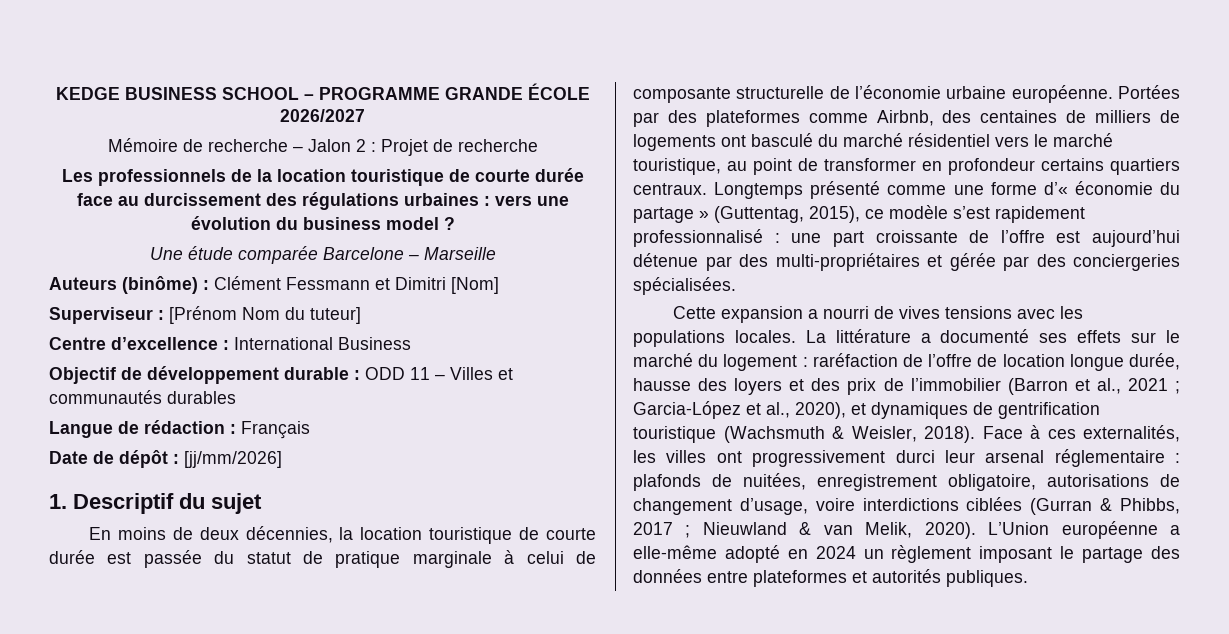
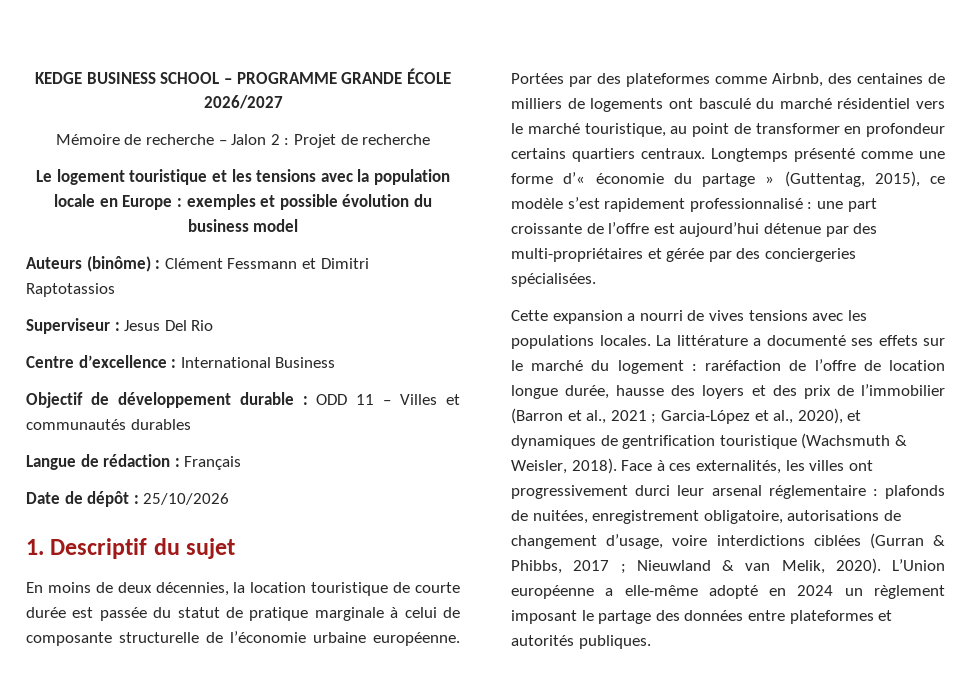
[61,168,584,186] [76,192,569,210] [190,216,455,230] [149,246,496,264] Les professionnels de la location touristique de courte durée face au durcissement des régulations urbaines : vers une évolution du business model ? // Une étude comparée Barcelone – Marseille -> [36,169,450,185] [54,194,432,210] [187,219,299,232] Le logement touristique et les tensions avec la population locale en Europe : exemples et possible évolution du business model
[451,277,499,294] [Nom] -> [26,283,115,297] Raptotassios
[169,306,361,324] [Prénom Nom du tuteur] -> [124,320,214,331] Jesus Del Rio
[184,451,282,468] [jj/mm/2026] -> [143,493,230,505] 25/10/2026

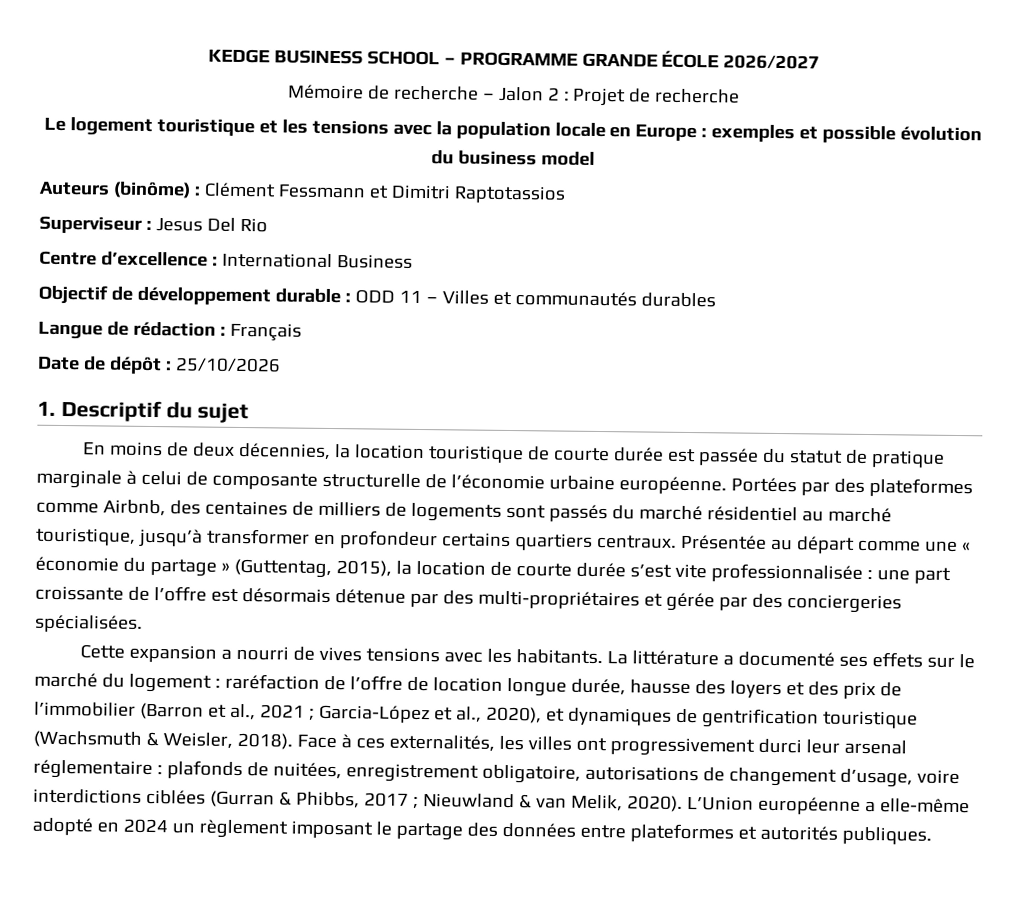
[668,98,751,109] ont basculé -> [505,504,608,523] sont passés
[916,101,945,109] [511,123,751,137] vers le marché touristique, au point de -> [801,507,892,523] [36,527,203,548] au marché touristique, jusqu’à
[711,148,945,162] [511,172,586,184] Longtemps présenté comme une forme d’« -> [680,534,971,554] Présentée au départ comme une «
[930,176,945,184] [511,197,803,212] ce modèle s’est rapidement professionnalisé -> [395,560,863,583] la location de courte durée s’est vite professionnalisée
[679,222,760,237] aujourd’hui -> [241,588,331,604] désormais
[511,335,651,349] populations locales. -> [516,649,604,665] habitants.

